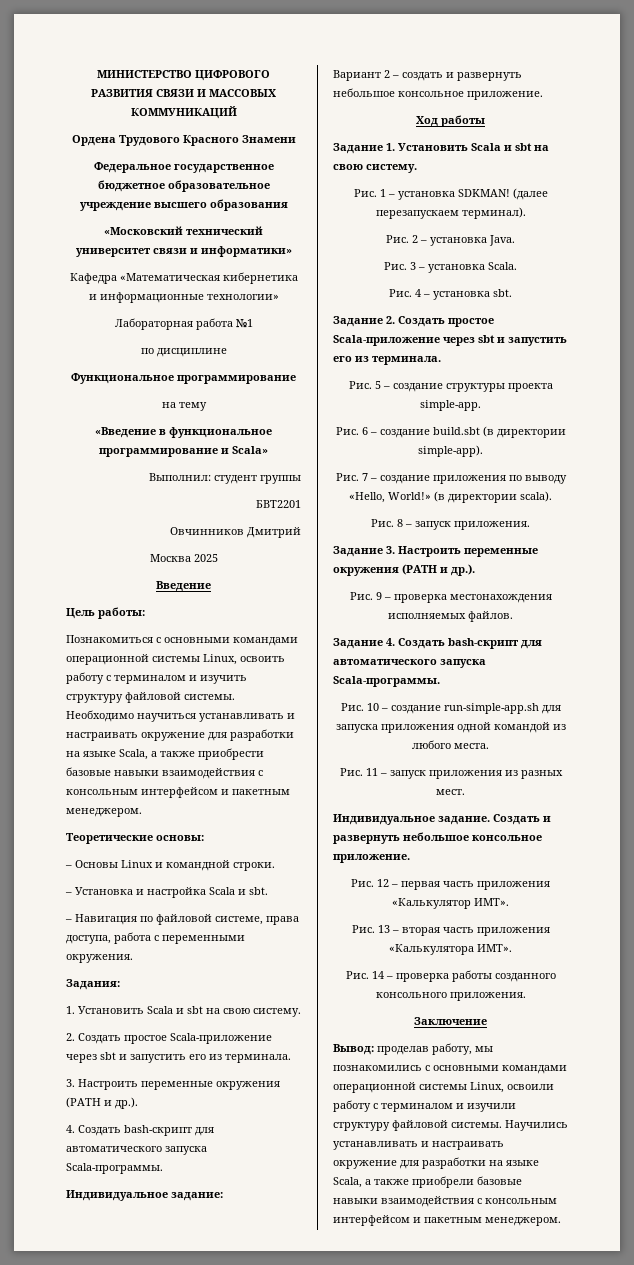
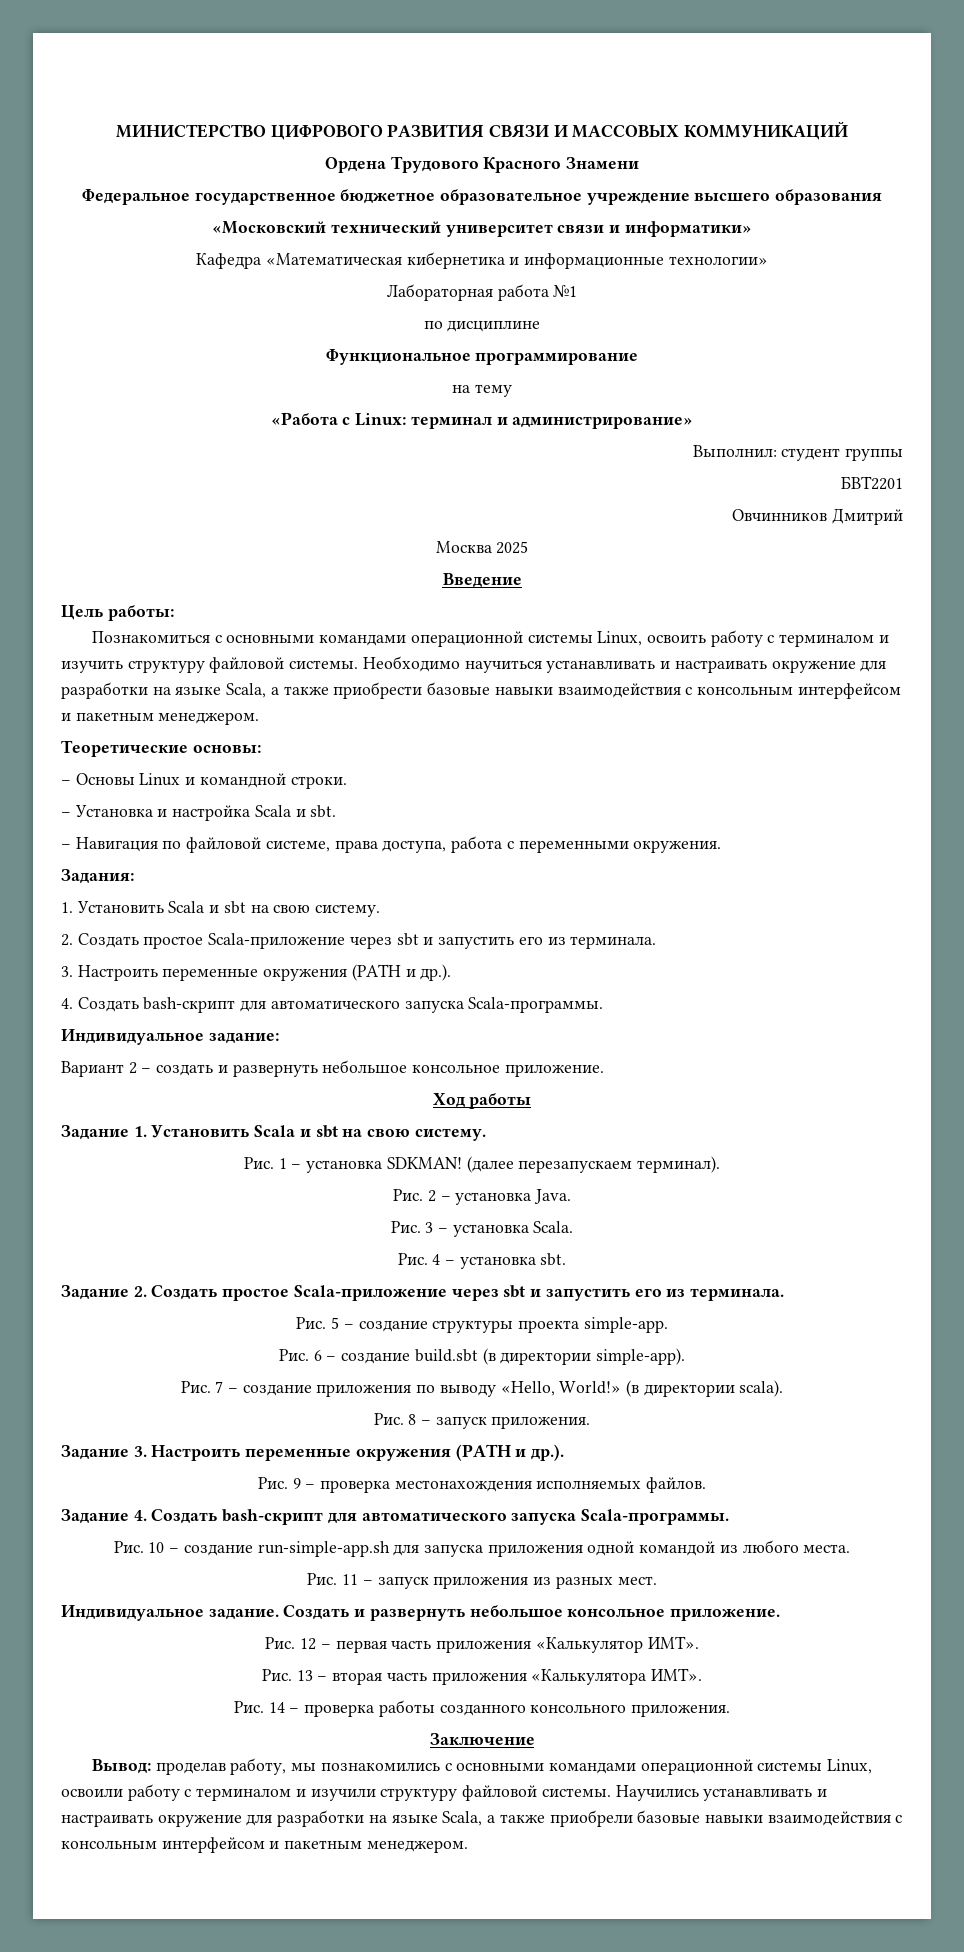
[95,427,272,438] [99,446,268,457] «Введение в функциональное программирование и Scala» -> [270,412,694,429] «Работа с Linux: терминал и администрирование»

